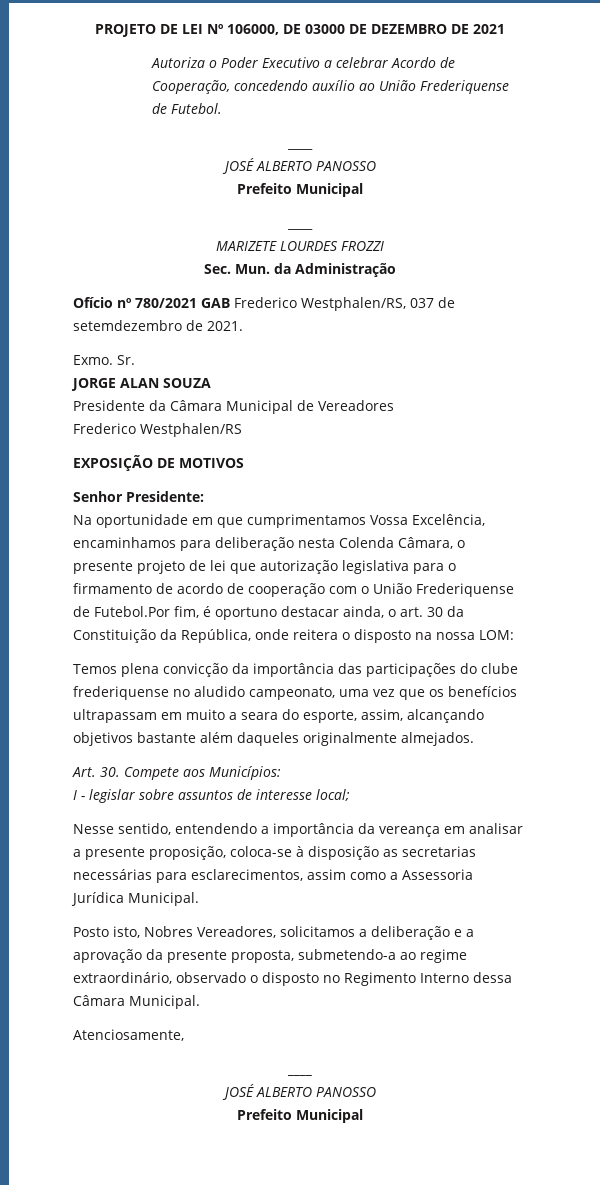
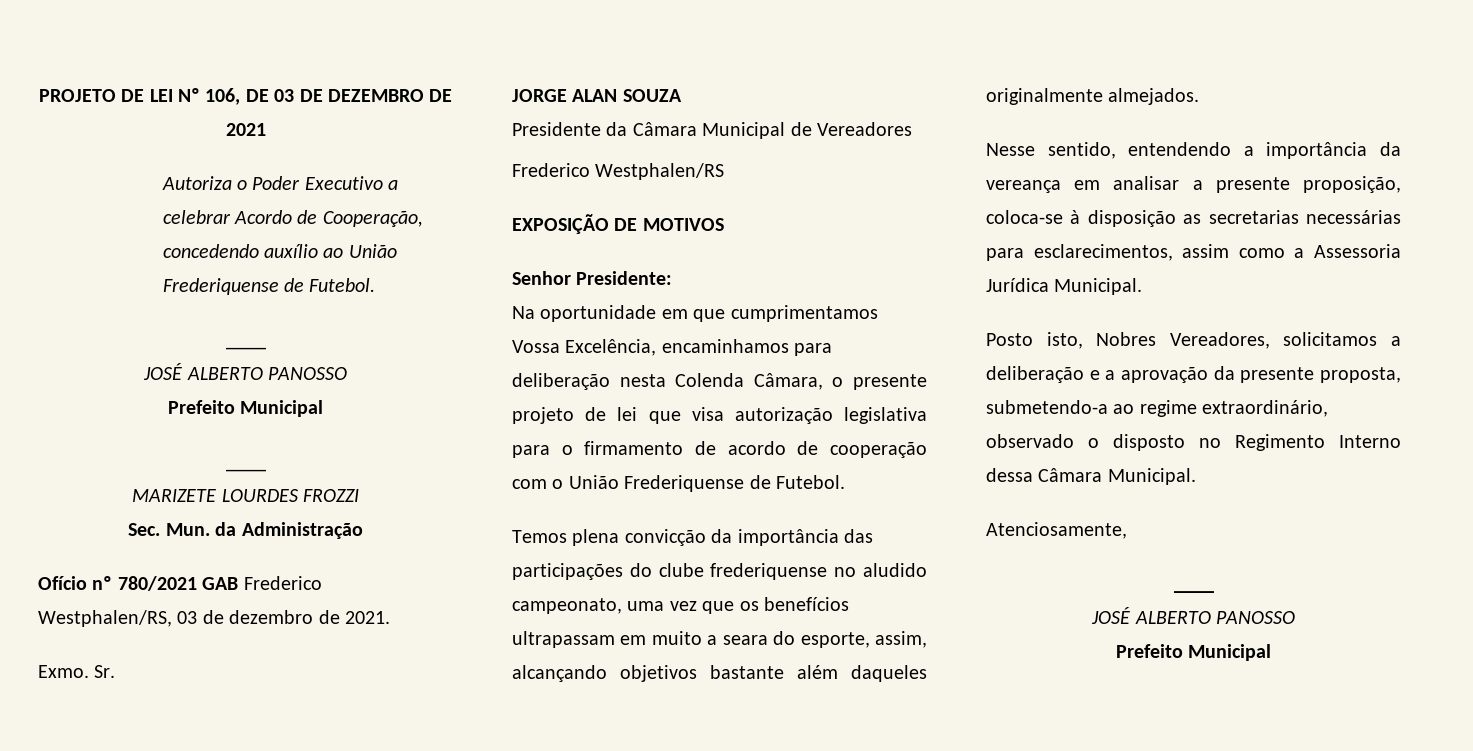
[227,24,345,35] 106000, DE 03000 -> [205,88,295,105] 106, DE 03
[410,297,455,308] [73,320,182,331] 037 de setemdezembro -> [177,610,314,624] 03 de dezembro
(256, 568) none -> [691,407,724,421] visa
[94,606,464,620] [73,629,514,643] Futebol.Por fim, é oportuno destacar ainda, o art. 30 da Constituição da República, onde reitera o disposto na nossa LOM: -> [776,475,845,489] Futebol.
[72,766,281,780] [73,789,350,803] // Art. 30. Compete aos Municípios: // I - legislar sobre assuntos de interesse local; -> (1200, 96) none

